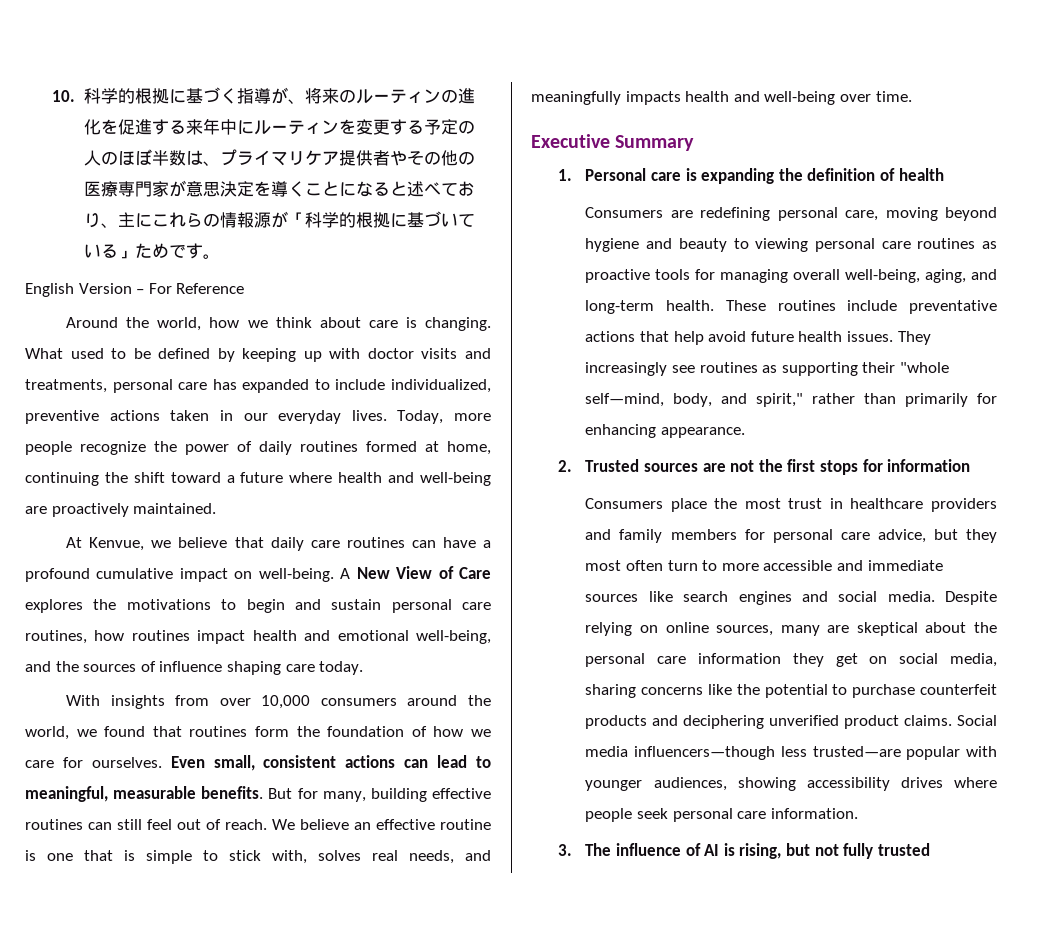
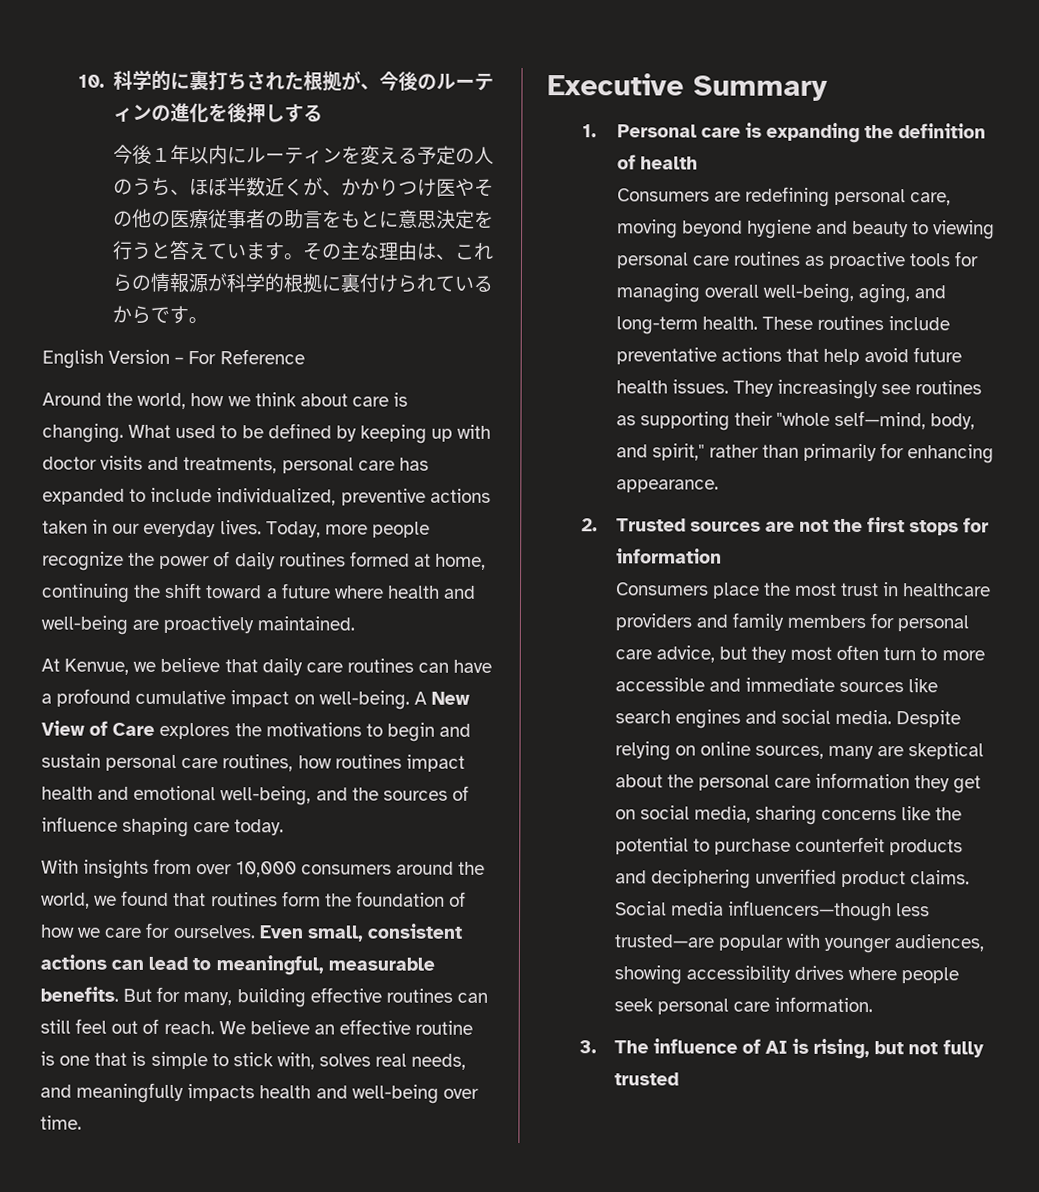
[134,87,339,104] 根拠に基づく指導が、将来 -> [170,70,419,91] に裏打ちされた根拠が、今後
[117,118,237,135] 促進する来年中 -> [227,103,324,124] [112,144,228,165] 後押しする // 今後１年以内
[372,119,407,135] 更す -> [378,146,399,165] え
(118, 158) none -> [131,177,190,196] うち、
[185,149,475,166] [83,180,475,197] [83,212,152,228] は、プライマリケア提供者やその他の医療専門家が意思決定を導くことになると述べており、主に -> [264,177,494,197] [112,208,494,229] [111,240,456,261] 近くが、かかりつけ医やその他の医療従事者の助言をもとに意思決定を行うと答えています。その主な理由は、
[287,211,475,228] [83,243,169,259] 「科学的根拠に基づいている」ため -> [225,273,493,294] [111,305,151,324] 科学的根拠に裏付けられているから

